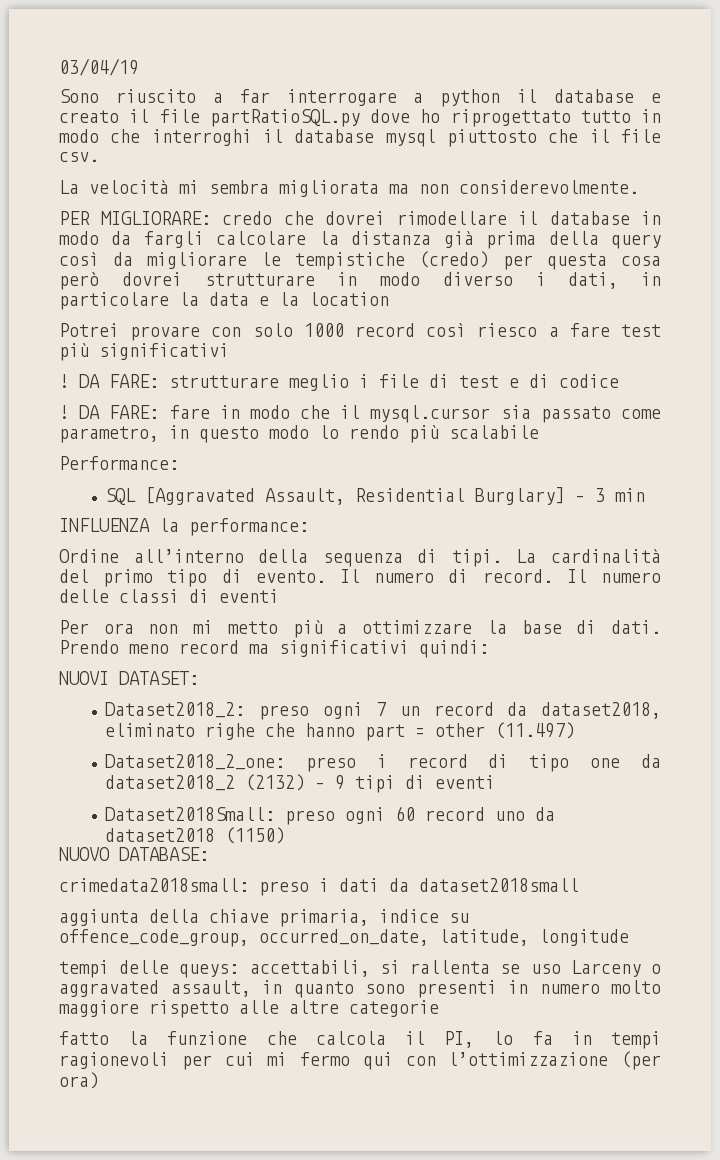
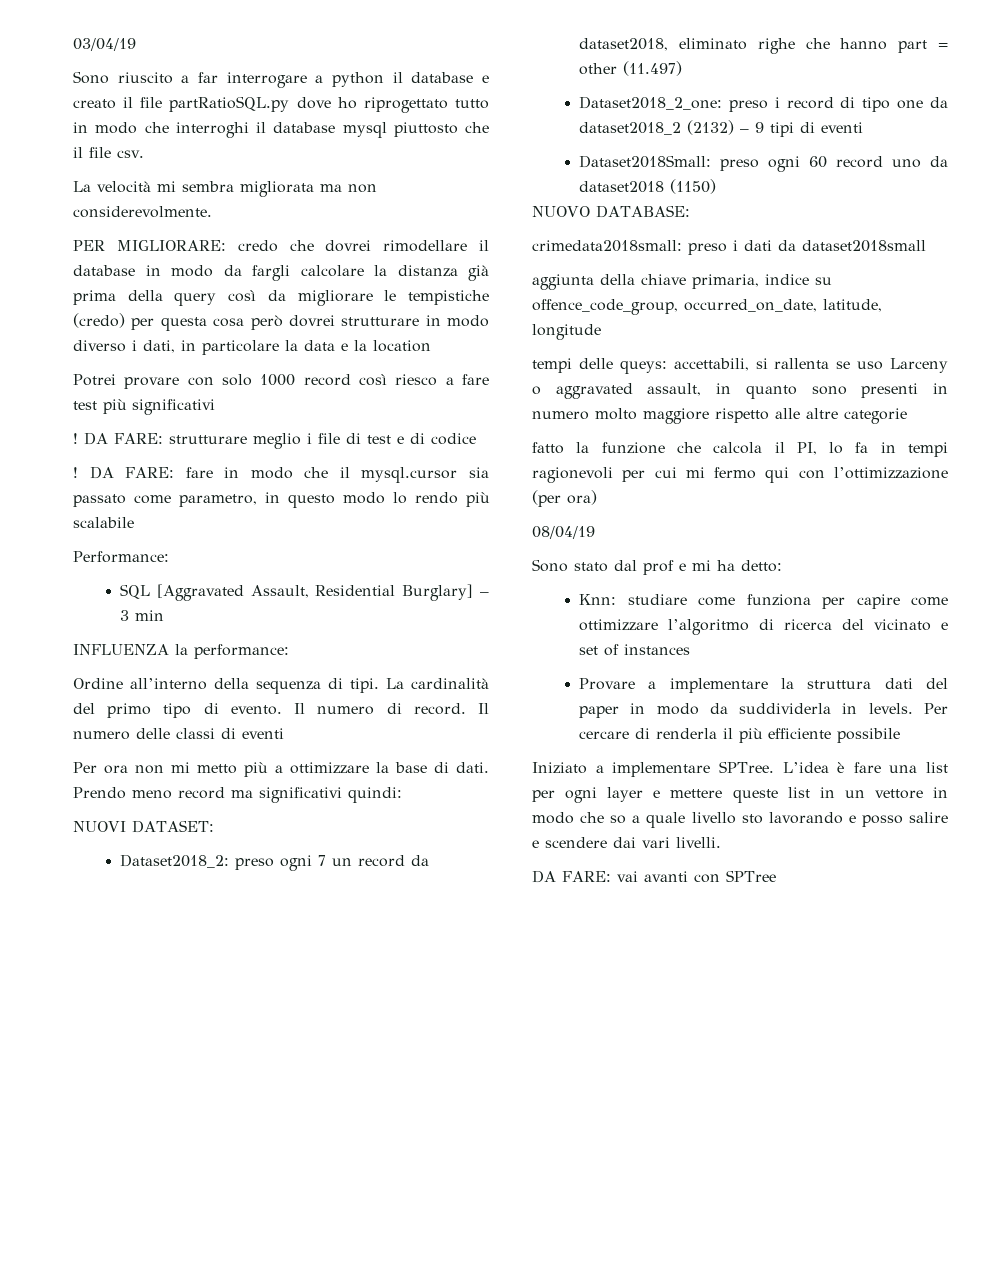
(99, 1080) none -> [532,526,595,539] [532,559,782,575] [579,594,948,609] [579,619,948,635] [579,644,691,656] [579,678,948,693] [579,703,948,718] [579,728,901,743] [532,761,948,777] [532,787,948,803] [532,812,948,828] [532,837,721,848] [532,870,776,883] // 08/04/19 // Sono stato dal prof e mi ha detto: // Knn: studiare come funziona per capire come ottimizzare l’algoritmo di ricerca del vicinato e set of instances // Provare a implementare la struttura dati del paper in modo da suddividerla in levels. Per cercare di renderla il più efficiente possibile // Iniziato a implementare SPTree. L’idea è fare una list per ogni layer e mettere queste list in un vettore in modo che so a quale livello sto lavorando e posso salire e scendere dai vari livelli. // DA FARE: vai avanti con SPTree

